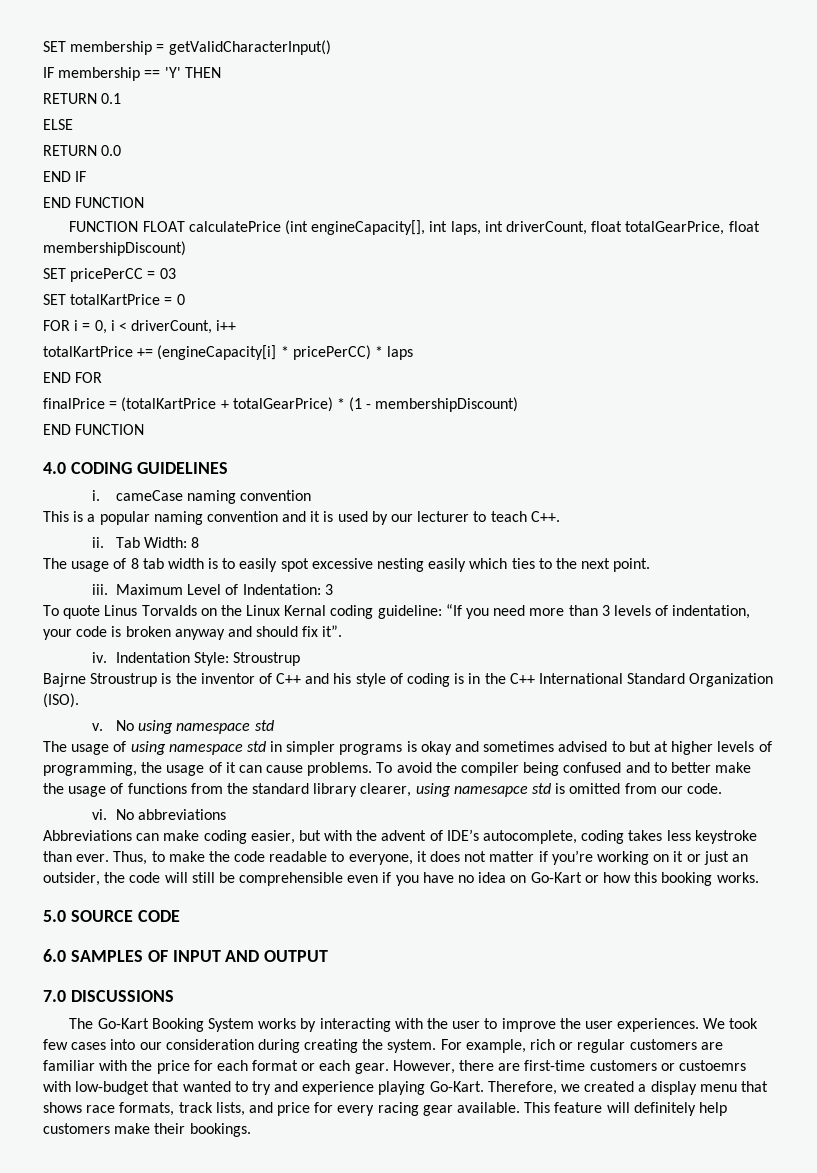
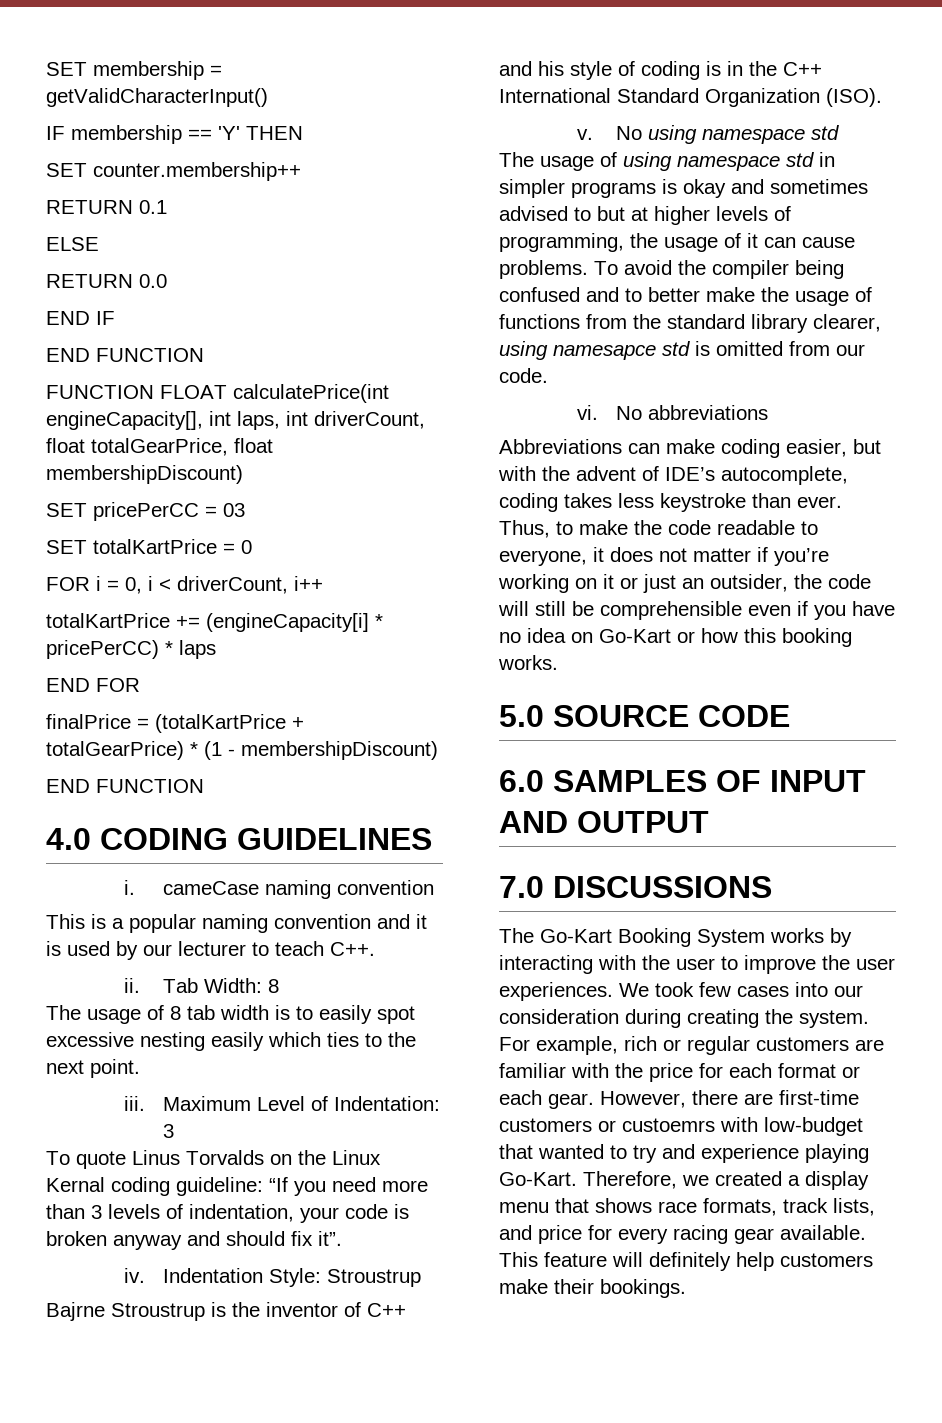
(221, 72) none -> [46,162,301,181] // SET counter.membership++
[188,220,309,235] calculatePrice (int -> [233,384,389,403] calculatePrice(int

